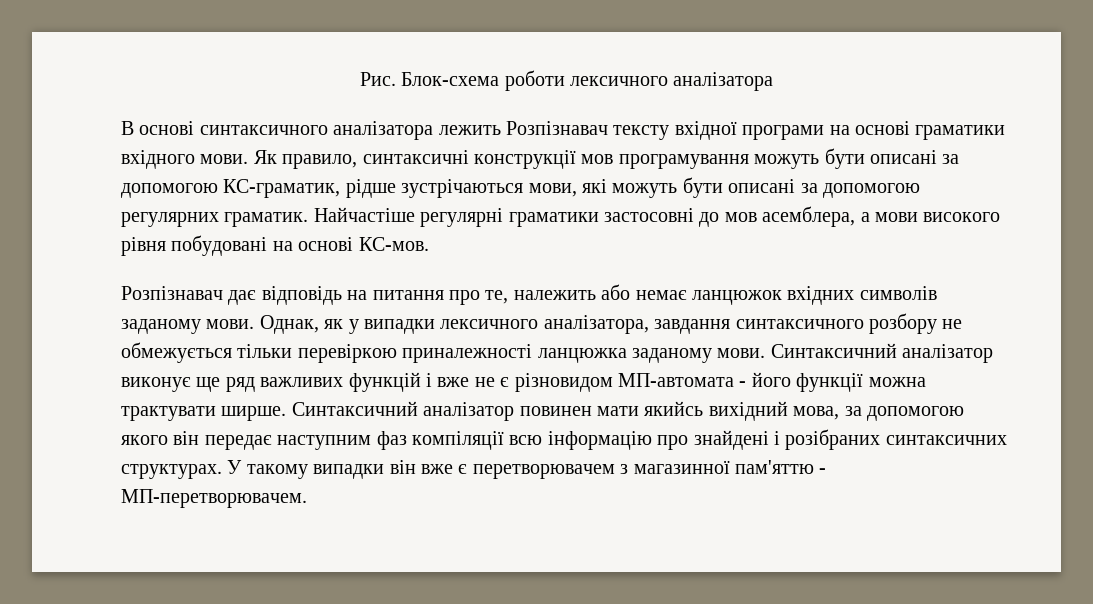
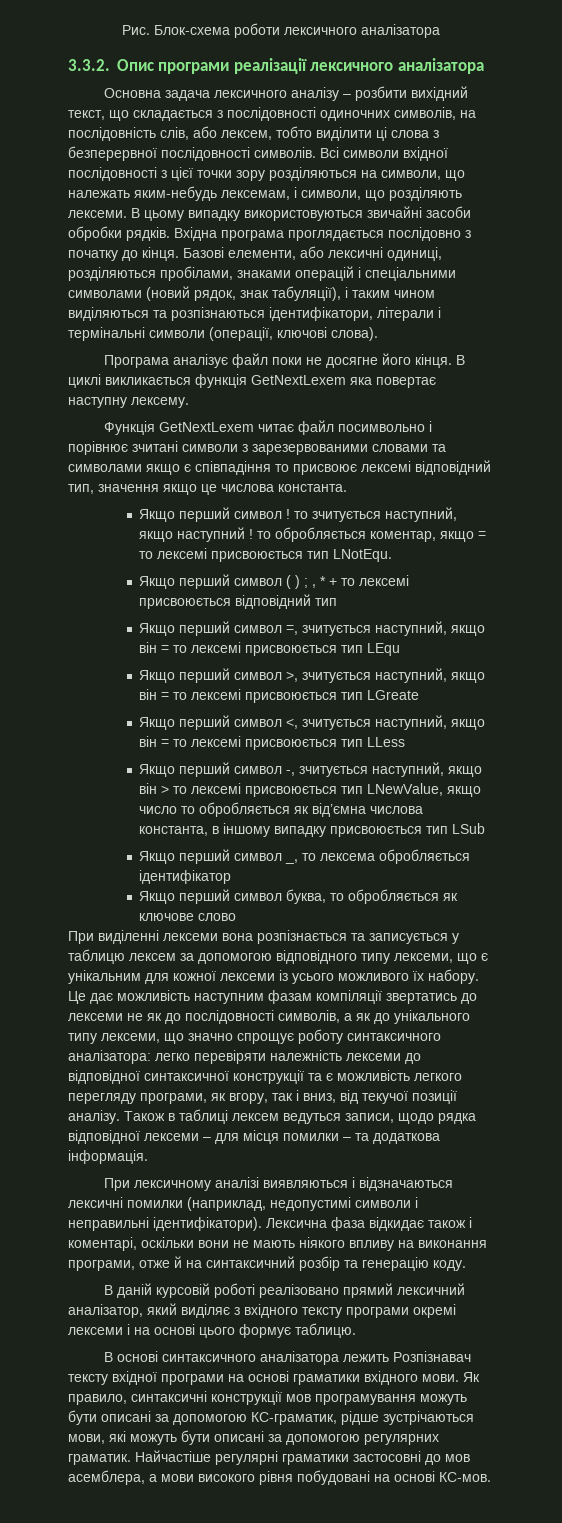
(774, 81) none -> [68,58,484,74] [103,86,468,101] [68,107,476,121] [68,126,439,141] [68,146,448,161] [68,167,465,181] [68,186,462,201] [68,206,471,221] [68,226,471,241] [68,246,442,261] [68,266,456,281] [68,286,435,301] [68,307,441,321] [68,327,378,341] [103,353,465,368] [68,374,436,388] [68,397,189,408] [103,420,432,435] [68,441,446,455] [68,460,491,475] [68,484,347,495] [139,507,458,522] [139,527,487,542] [139,548,393,562] [139,574,410,589] [139,594,338,609] [139,621,486,636] [139,642,401,656] [139,668,486,683] [139,689,420,703] [139,715,486,730] [139,736,406,750] [139,762,483,777] [139,783,482,797] [139,802,424,817] [139,823,486,837] [139,849,471,864] [139,870,232,884] [139,889,459,904] [139,913,237,921] [68,930,459,944] [68,949,488,964] [68,969,479,984] [68,990,477,1004] [68,1010,470,1024] [68,1029,441,1044] [68,1050,421,1064] [68,1070,462,1084] [68,1090,457,1104] [68,1109,476,1124] [68,1130,440,1144] [68,1150,148,1164] [103,1177,453,1191] [68,1197,418,1211] [68,1217,472,1231] [68,1237,487,1251] [68,1256,466,1271] [103,1283,465,1298] [68,1303,456,1318] [68,1323,356,1338] // 3.3.2. Опис програми реалізації лексичного аналізатора // Основна задача лексичного аналізу – розбити вихідний текст, що складається з послідовності одиночних символів, на послідовність слів, або лексем, тобто виділити ці слова з безперервної послідовності символів. Всі символи вхідної послідовності з цієї точки зору розділяються на символи, що належать яким-небудь лексемам, і символи, що розділяють лексеми. В цьому випадку використовуються звичайні засоби обробки рядків. Вхiдна програма проглядається послідовно з початку до кінця. Базовi елементи, або лексичнi одиницi, роздiляються пробілами, знаками операцiй i спецiальними символами (новий рядок, знак табуляції), i таким чином видiляються та розпізнаються iдентифiкатори, лiтерали i термiнальнi символи (операцiї, ключові слова). // Програма аналізує файл поки не досягне його кінця. В циклі викликається функція GetNextLexem яка повертає наступну лексему. // Функція GetNextLexem читає файл посимвольно і порівнює зчитані символи з зарезервованими словами та символами якщо є співпадіння то присвоює лексемі відповідний тип, значення якщо це числова константа. // Якщо перший символ ! то зчитується наступний, якщо наступний ! то обробляється коментар, якщо = то лексемі присвоюється тип LNotEqu. // Якщо перший символ ( ) ; , * + то лексемі присвоюється відповідний тип // Якщо перший символ =, зчитується наступний, якщо він = то лексемі присвоюється тип LEqu // Якщо перший символ >, зчитується наступний, якщо він = то лексемі присвоюється тип LGreate // Якщо перший символ <, зчитується наступний, якщо він = то лексемі присвоюється тип LLess // Якщо перший символ -, зчитується наступний, якщо він > то лексемі присвоюється тип LNewValue, якщо число то обробляється як від’ємна числова константа, в іншому випадку присвоюється тип LSub // Якщо перший символ _, то лексема обробляється ідентифікатор // Якщо перший символ буква, то обробляється як ключове слово // При виділенні лексеми вона розпізнається та записується у таблицю лексем за допомогою відповідного типу лексеми, що є унікальним для кожної лексеми із усього можливого їх набору. Це дає можливість наступним фазам компiляції звертатись до лексеми не як до послідовності символів, а як до унікального типу лексеми, що значно спрощує роботу синтаксичного аналізатора: легко перевіряти належність лексеми до відповідної синтаксичної конструкції та є можливість легкого перегляду програми, як вгору, так і вниз, від текучої позиції аналізу. Також в таблиці лексем ведуться записи, щодо рядка відповідної лексеми – для місця помилки – та додаткова інформація. // При лексичному аналiзі виявляються i вiдзначаються лексичнi помилки (наприклад, недопустимi символи i неправильнi iдентифiкатори). Лексична фаза вiдкидає також i коментарi, оскiльки вони не мають нiякого впливу на виконання програми, отже й на синтаксичний розбір та генерацію коду. // В даній курсовій роботі реалізовано прямий лексичний аналізатор, який виділяє з вхідного тексту програми окремі лексеми і на основі цього формує таблицю.
[121,284,937,305] [121,313,963,334] [121,342,994,363] [121,372,926,392] [121,401,964,421] [121,429,1007,450] [121,460,827,479] [121,489,307,508] // Розпізнавач дає відповідь на питання про те, належить або немає ланцюжок вхідних символів заданому мови. Однак, як у випадки лексичного аналізатора, завдання синтаксичного розбору не обмежується тільки перевіркою приналежності ланцюжка заданому мови. Синтаксичний аналізатор виконує ще ряд важливих функцій і вже не є різновидом МП-автомата - його функції можна трактувати ширше. Синтаксичний аналізатор повинен мати якийсь вихідний мова, за допомогою якого він передає наступним фаз компіляції всю інформацію про знайдені і розібраних синтаксичних структурах. У такому випадки він вже є перетворювачем з магазинної пам'яттю - МП-перетворювачем. -> (491, 1477) none

